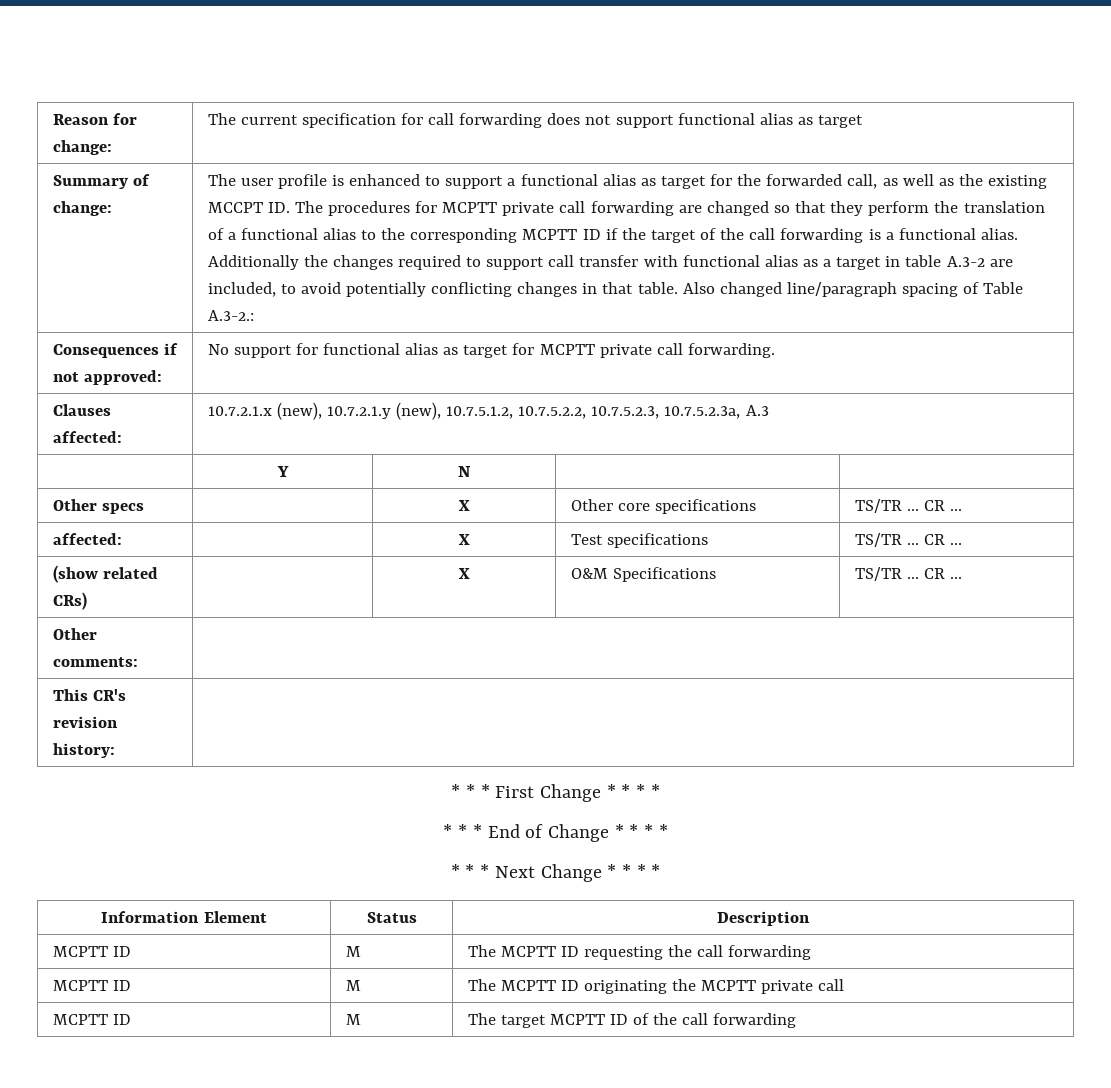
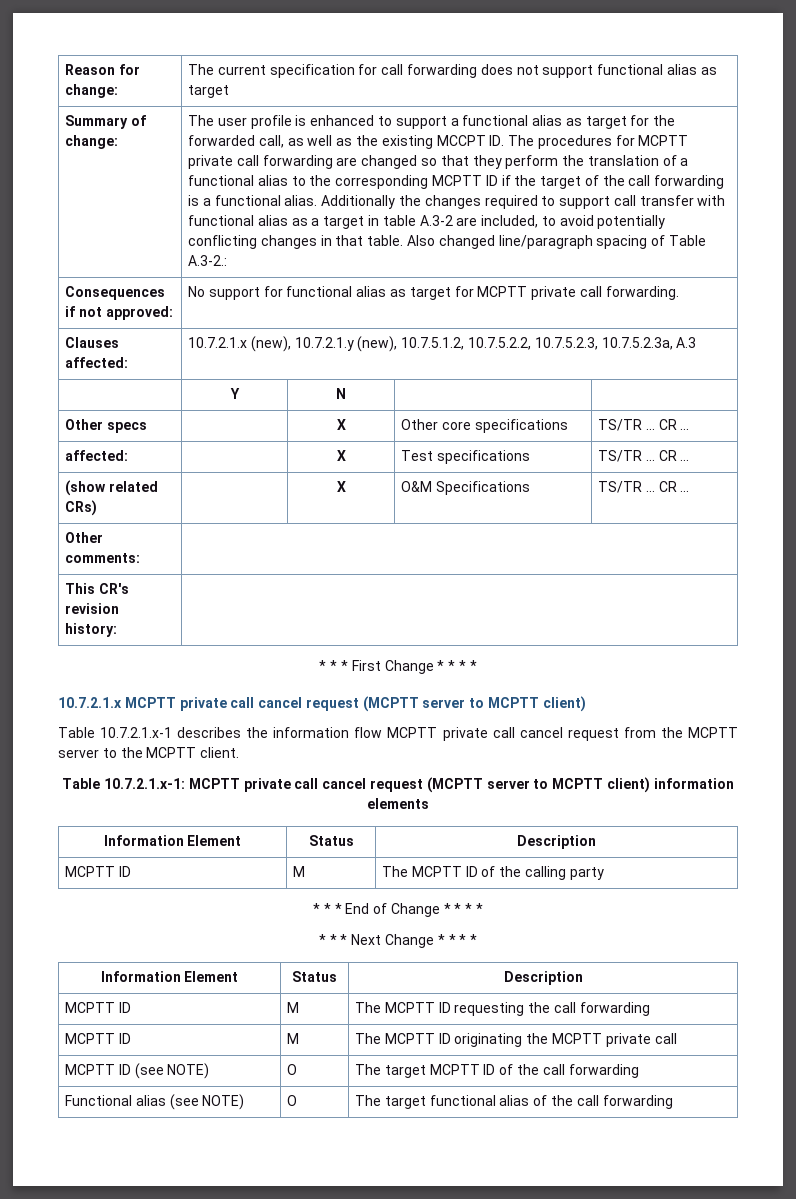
(660, 791) none -> [58,696,586,712] [58,727,739,741] [58,747,240,758] [62,777,734,793] [367,798,429,809] [103,835,242,846] [308,835,354,846] [517,835,596,849] [65,866,131,877] [293,866,306,877] [382,866,604,880] // 10.7.2.1.x MCPTT private call cancel request (MCPTT server to MCPTT client) // Table 10.7.2.1.x-1 describes the information flow MCPTT private call cancel request from the MCPTT server to the MCPTT client. // Table 10.7.2.1.x-1: MCPTT private call cancel request (MCPTT server to MCPTT client) information elements // Information Element | Status | Description // MCPTT ID | M | The MCPTT ID of the calling party
[345,1014,361,1025] | M -> [134,1063,210,1079] [287,1064,298,1075] (see NOTE) | O
(797, 1020) none -> [65,1094,245,1110] [287,1095,298,1106] [355,1095,673,1109] // Functional alias (see NOTE) | O | The target functional alias of the call forwarding

